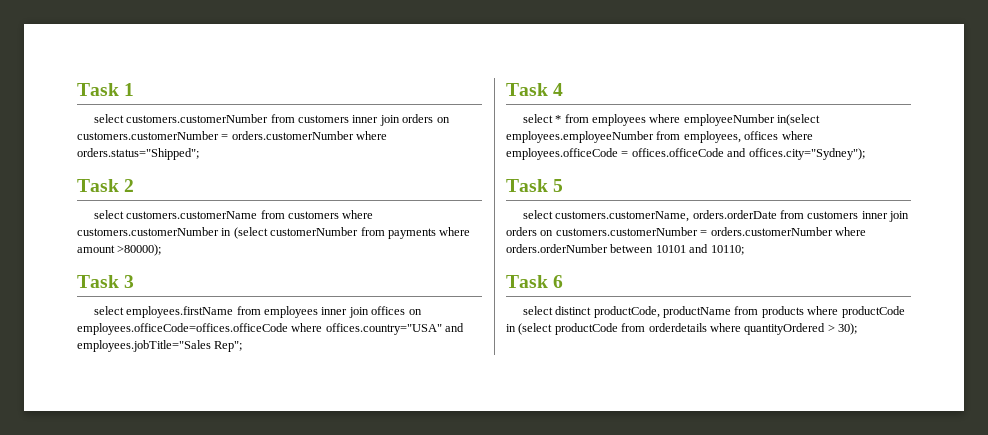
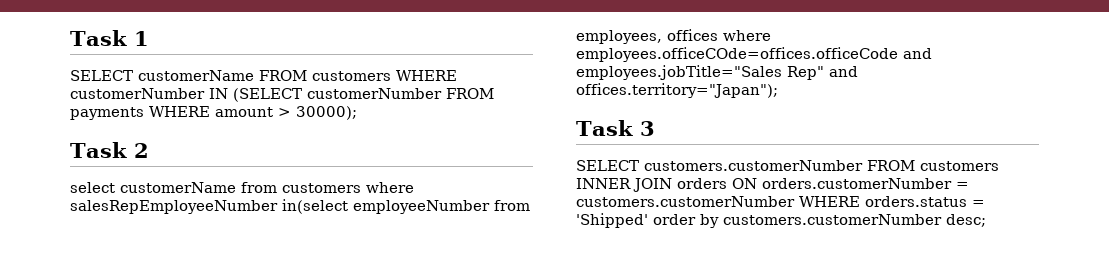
[93,114,450,126] [77,131,388,140] [77,148,199,160] select customers.customerNumber from customers inner join orders on customers.customerNumber = orders.customerNumber where orders.status="Shipped"; -> [70,70,457,81] [70,88,494,102] [70,106,357,120] SELECT customerName FROM customers WHERE customerNumber IN (SELECT customerNumber FROM payments WHERE amount > 30000);
[126,211,258,219] customers.customerName -> [120,182,236,193] customerName
[77,227,471,239] [77,244,162,256] [77,275,135,288] [93,306,422,318] [77,323,465,335] [77,340,243,352] [506,83,564,96] [522,114,821,126] [506,131,813,143] [506,148,865,160] [506,179,564,192] [522,210,910,222] [506,227,866,236] [506,244,744,255] [506,275,564,288] [522,306,905,318] [506,323,857,335] customers.customerNumber in (select customerNumber from payments where amount >80000); // Task 3 // select employees.firstName from employees inner join offices on employees.officeCode=offices.officeCode where offices.country="USA" and employees.jobTitle="Sales Rep"; // Task 4 // select * from employees where employeeNumber in(select employees.employeeNumber from employees, offices where employees.officeCode = offices.officeCode and offices.city="Sydney"); // Task 5 // select customers.customerName, orders.orderDate from customers inner join orders on customers.customerNumber = orders.customerNumber where orders.orderNumber between 10101 and 10110; // Task 6 // select distinct productCode, productName from products where productCode in (select productCode from orderdetails where quantityOrdered > 30); -> [70,199,530,214] [576,29,771,44] [576,47,932,62] [576,65,858,80] [576,83,778,98] [576,120,655,136] [576,160,999,171] [576,178,969,192] [576,196,985,207] [576,213,986,228] salesRepEmployeeNumber in(select employeeNumber from employees, offices where employees.officeCOde=offices.officeCode and employees.jobTitle="Sales Rep" and offices.territory="Japan"); // Task 3 // SELECT customers.customerNumber FROM customers INNER JOIN orders ON orders.customerNumber = customers.customerNumber WHERE orders.status = 'Shipped' order by customers.customerNumber desc;

